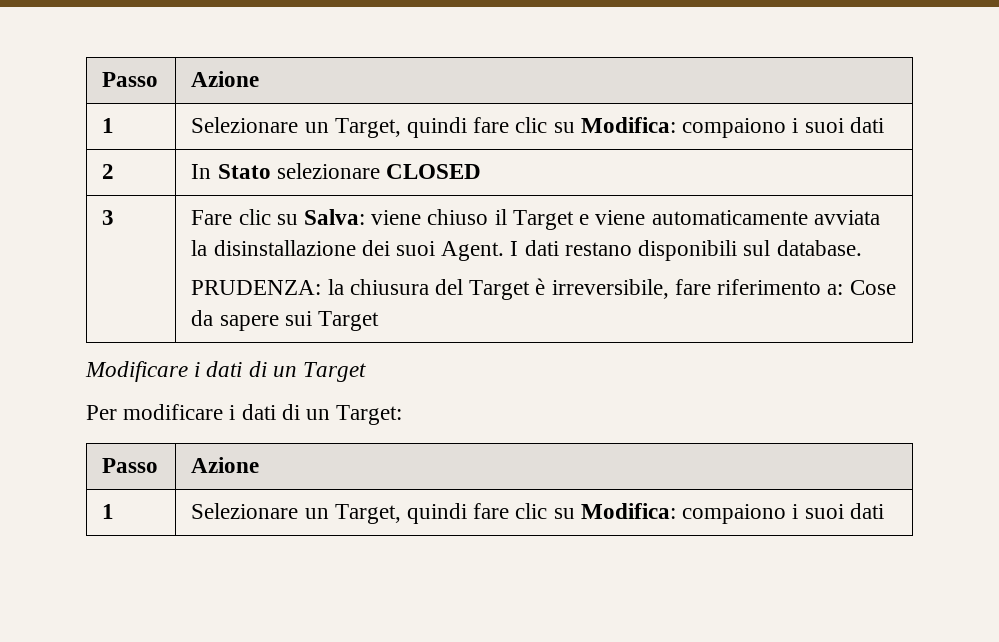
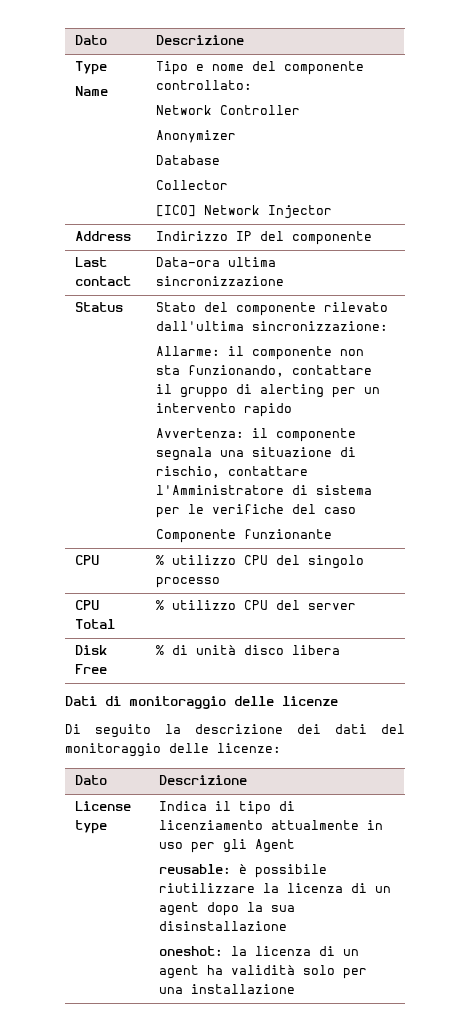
[102,72,159,87] [191,71,260,87] [102,118,115,133] [191,117,884,138] [102,164,115,179] [191,163,482,179] [102,210,115,225] [191,209,880,230] [191,240,862,261] [191,278,896,300] [191,310,380,331] [85,361,367,382] [86,404,403,425] [102,458,159,473] [191,457,260,473] [102,504,115,519] [191,503,884,524] Passo | Azione // 1 | Selezionare un Target, quindi fare clic su Modifica: compaiono i suoi dati // 2 | In Stato selezionare CLOSED // 3 | Fare clic su Salva: viene chiuso il Target e viene automaticamente avviata la disinstallazione dei suoi Agent. I dati restano disponibili sul database. // PRUDENZA: la chiusura del Target è irreversibile, fare riferimento a: Cose da sapere sui Target // Modificare i dati di un Target // Per modificare i dati di un Target: // Passo | Azione // 1 | Selezionare un Target, quindi fare clic su Modifica: compaiono i suoi dati -> [74,35,107,45] [155,35,244,45] [74,61,107,75] [74,86,108,96] [155,61,364,75] [155,80,252,90] [155,105,300,115] [155,130,236,143] [155,155,220,165] [155,180,228,190] [155,205,332,219] [74,231,131,241] [155,231,372,245] [74,257,107,267] [74,276,131,286] [155,257,276,267] [155,276,284,286] [74,302,123,312] [155,302,388,316] [155,321,388,331] [155,346,364,360] [155,365,372,377] [155,384,380,398] [155,403,292,417] [155,428,356,442] [155,447,356,461] [155,466,308,478] [155,485,372,495] [155,504,356,518] [155,529,332,543] [74,555,99,565] [155,555,364,569] [155,577,220,588] [74,600,99,610] [74,619,115,629] [155,600,356,610] [74,645,107,655] [74,664,107,674] [155,645,340,655] [65,696,338,709] [65,724,405,738] [65,743,281,757] [74,775,107,785] [158,775,247,785] [74,801,131,811] [74,820,107,834] [158,801,295,815] [158,820,383,830] [158,839,295,853] [158,864,327,878] [158,883,391,893] [158,902,295,916] [158,921,287,931] [158,946,359,956] [158,965,367,979] [158,984,295,994] Dato | Descrizione // Type // Name | Tipo e nome del componente controllato: // Network Controller // Anonymizer // Database // Collector // [ICO] Network Injector // Address | Indirizzo IP del componente // Last contact | Data-ora ultima sincronizzazione // Status | Stato del componente rilevato dall'ultima sincronizzazione: // Allarme: il componente non sta funzionando, contattare il gruppo di alerting per un intervento rapido // Avvertenza: il componente segnala una situazione di rischio, contattare l'Amministratore di sistema per le verifiche del caso // Componente funzionante // CPU | % utilizzo CPU del singolo processo // CPU Total | % utilizzo CPU del server // Disk Free | % di unità disco libera // Dati di monitoraggio delle licenze // Di seguito la descrizione dei dati del monitoraggio delle licenze: // Dato | Descrizione // License type | Indica il tipo di licenziamento attualmente in uso per gli Agent // reusable: è possibile riutilizzare la licenza di un agent dopo la sua disinstallazione // oneshot: la licenza di un agent ha validità solo per una installazione

